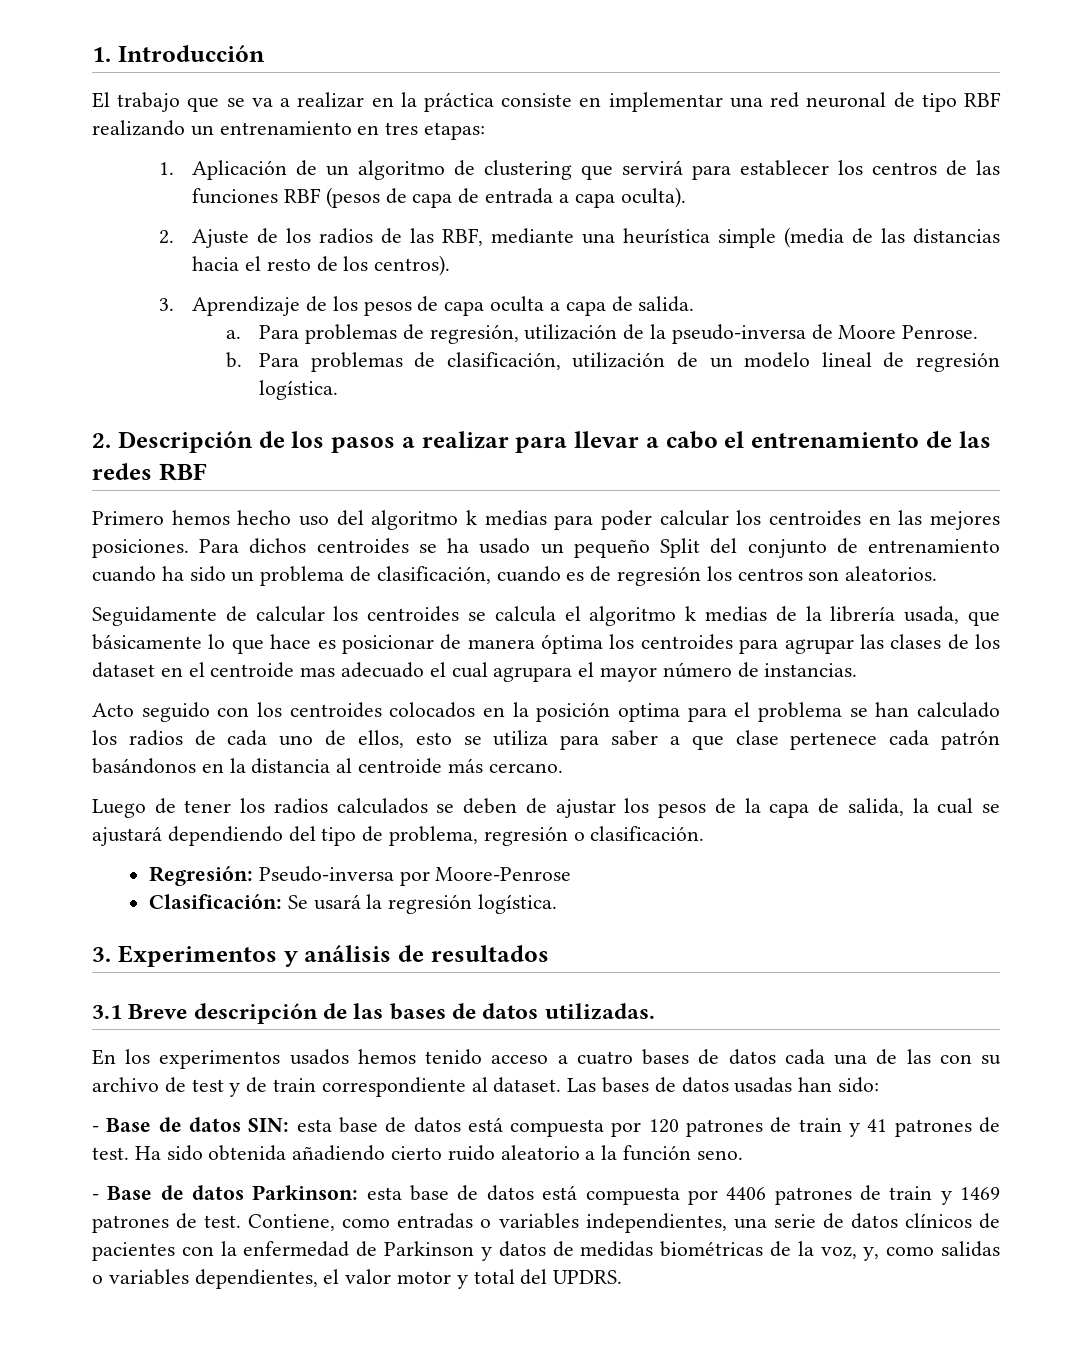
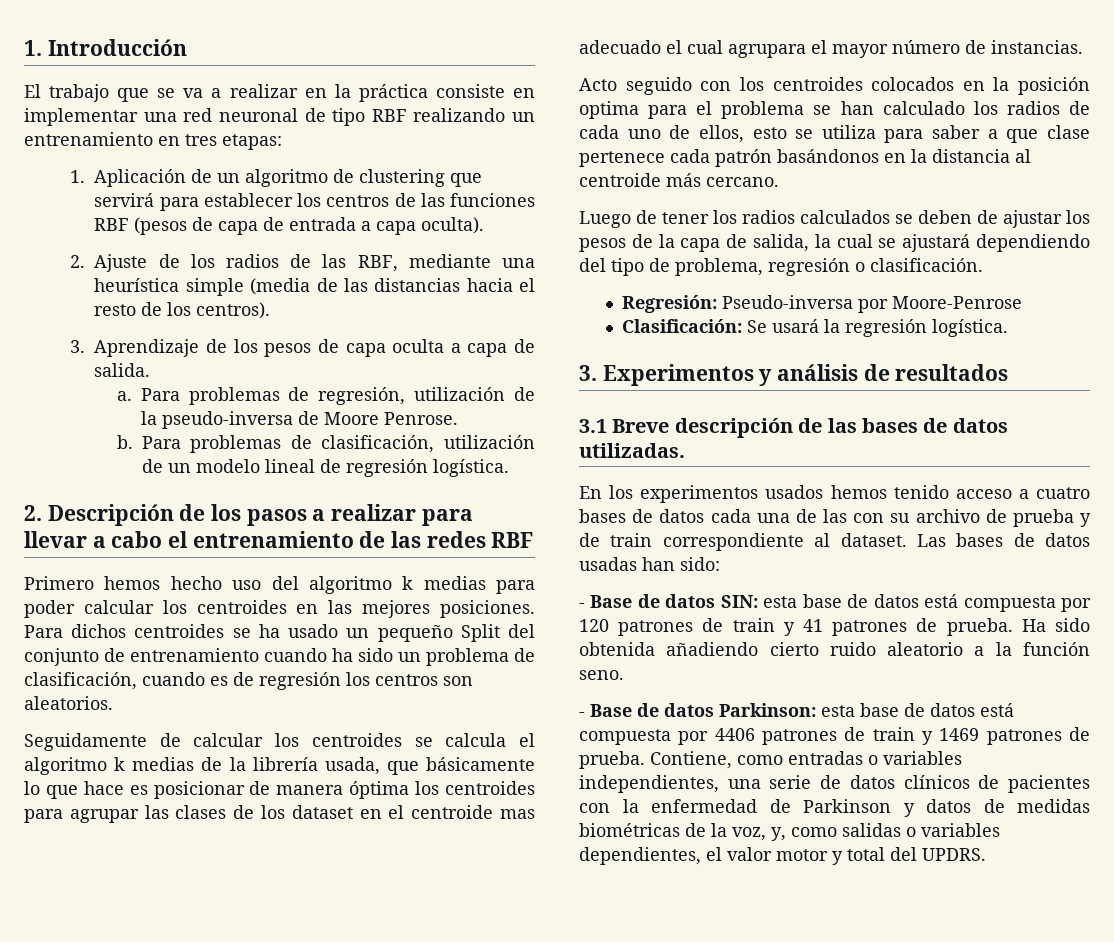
[191,1079,224,1092] test -> [1012,509,1074,527] prueba
[92,1147,129,1160] test. -> [946,618,1013,636] prueba.
[204,1215,242,1228] test. -> [579,751,645,769] prueba.

